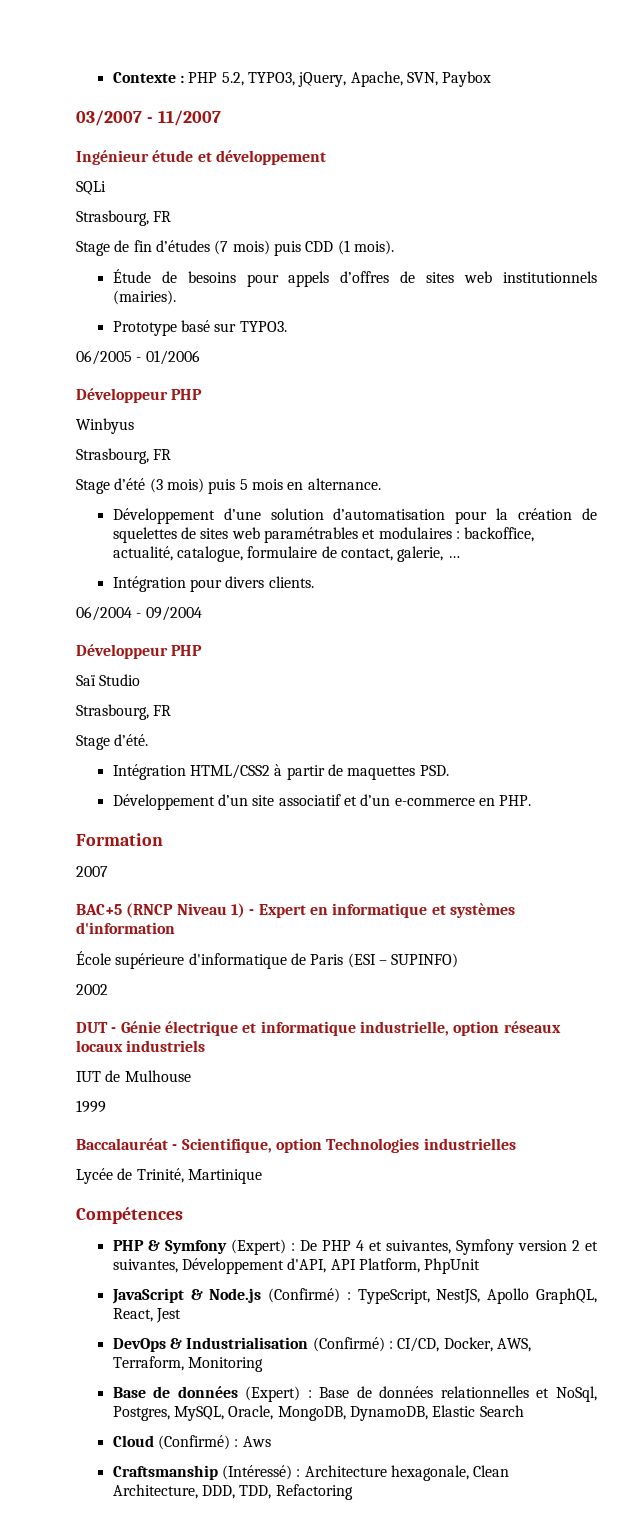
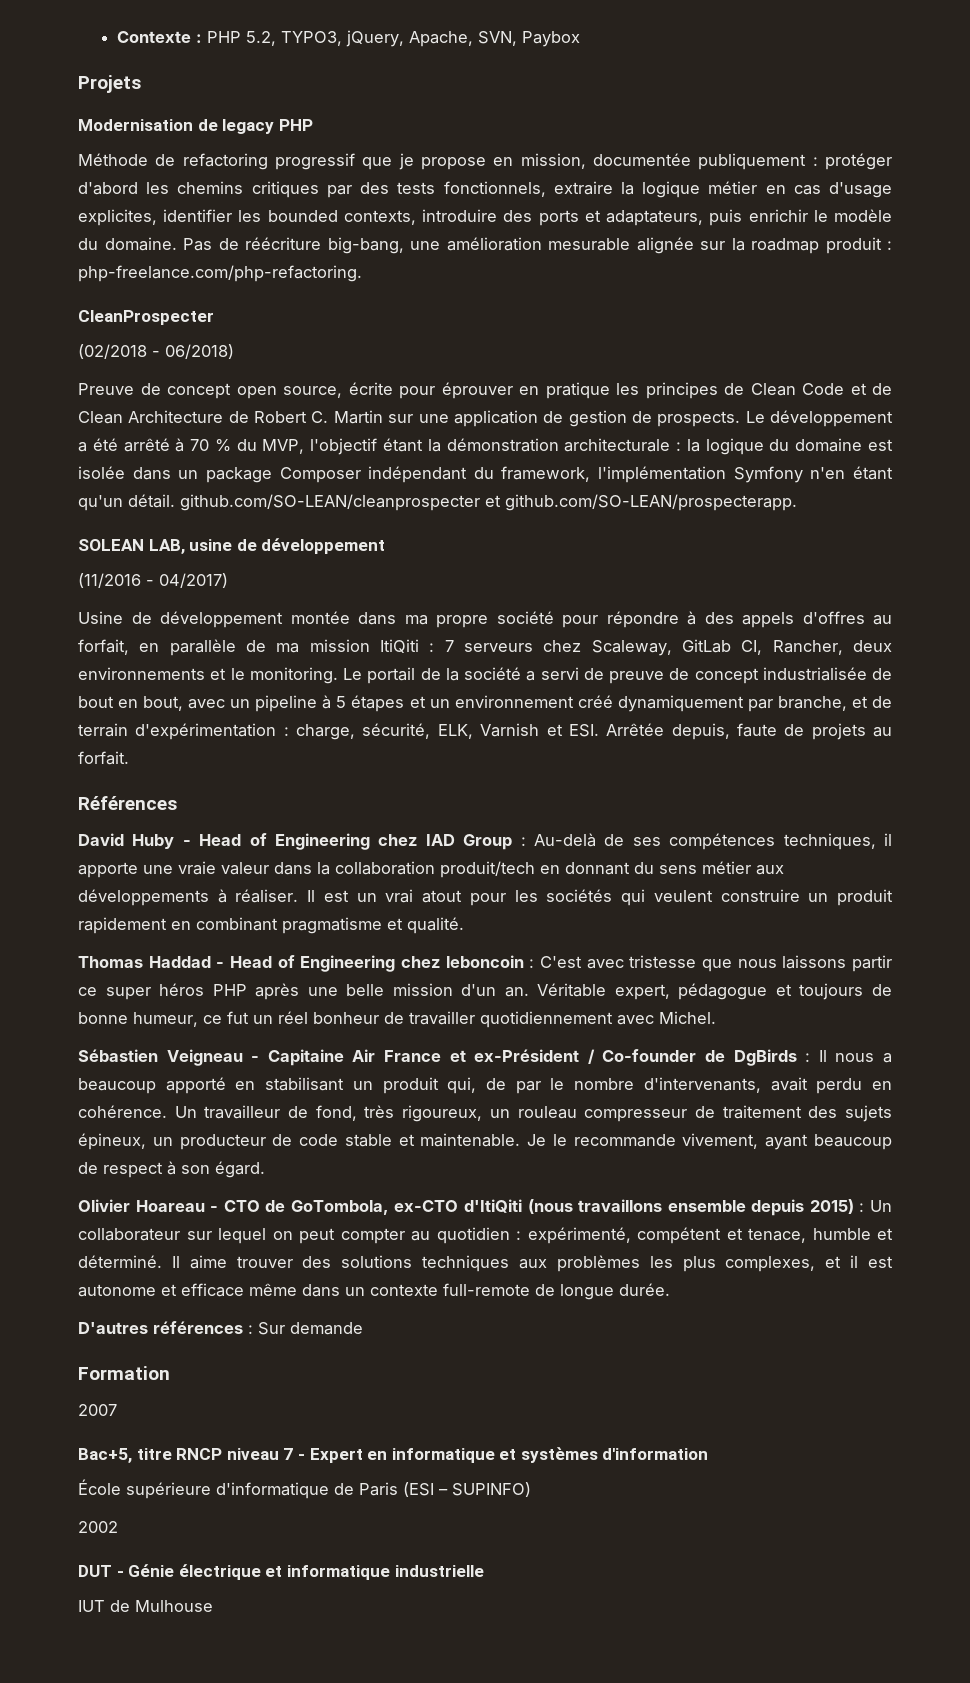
[76,110,221,126] [76,150,326,165] [76,181,106,195] [76,210,172,226] [76,240,394,256] [112,269,597,287] [112,290,176,305] [112,320,287,336] [76,350,200,365] [76,388,203,403] [76,418,134,434] [76,448,172,464] [76,478,381,494] [112,508,597,524] [112,527,535,543] [112,546,460,562] [112,576,314,592] [76,606,202,621] [76,644,203,659] [76,674,141,686] [76,704,172,720] [76,734,149,750] [112,764,449,780] [112,794,532,810] [76,833,163,846] [76,866,108,877] [76,903,245,918] 03/2007 - 11/2007 // Ingénieur étude et développement // SQLi // Strasbourg, FR // Stage de fin d’études (7 mois) puis CDD (1 mois). // Étude de besoins pour appels d’offres de sites web institutionnels (mairies). // Prototype basé sur TYPO3. // 06/2005 - 01/2006 // Développeur PHP // Winbyus // Strasbourg, FR // Stage d’été (3 mois) puis 5 mois en alternance. // Développement d’une solution d’automatisation pour la création de squelettes de sites web paramétrables et modulaires : backoffice, actualité, catalogue, formulaire de contact, galerie, … // Intégration pour divers clients. // 06/2004 - 09/2004 // Développeur PHP // Saï Studio // Strasbourg, FR // Stage d’été. // Intégration HTML/CSS2 à partir de maquettes PSD. // Développement d’un site associatif et d’un e-commerce en PHP. // Formation // 2007 // BAC+5 (RNCP Niveau 1) -> [78,75,141,93] [78,119,313,134] [78,153,892,170] [78,181,892,198] [78,209,893,226] [78,237,892,254] [78,265,362,282] [78,310,214,325] [78,344,234,359] [78,382,892,399] [78,410,893,427] [78,438,894,455] [78,466,893,483] [78,494,797,511] [78,538,386,554] [78,573,228,588] [78,611,892,628] [78,639,893,656] [78,667,892,684] [78,695,892,712] [78,723,892,740] [78,751,129,765] [78,796,177,810] [78,833,892,850] [78,861,784,878] [78,889,894,906] [78,917,464,934] [78,955,892,972] [78,983,892,1000] [78,1011,716,1028] [78,1049,893,1066] [78,1077,892,1094] [78,1105,892,1122] [78,1133,892,1150] [78,1161,265,1178] [78,1199,892,1216] [78,1227,893,1244] [78,1255,894,1272] [78,1283,670,1300] [78,1321,363,1335] [78,1366,170,1380] [78,1404,117,1416] [78,1448,294,1463] Projets // Modernisation de legacy PHP // Méthode de refactoring progressif que je propose en mission, documentée publiquement : protéger d'abord les chemins critiques par des tests fonctionnels, extraire la logique métier en cas d'usage explicites, identifier les bounded contexts, introduire des ports et adaptateurs, puis enrichir le modèle du domaine. Pas de réécriture big-bang, une amélioration mesurable alignée sur la roadmap produit : php-freelance.com/php-refactoring. // CleanProspecter // (02/2018 - 06/2018) // Preuve de concept open source, écrite pour éprouver en pratique les principes de Clean Code et de Clean Architecture de Robert C. Martin sur une application de gestion de prospects. Le développement a été arrêté à 70 % du MVP, l'objectif étant la démonstration architecturale : la logique du domaine est isolée dans un package Composer indépendant du framework, l'implémentation Symfony n'en étant qu'un détail. github.com/SO-LEAN/cleanprospecter et github.com/SO-LEAN/prospecterapp. // SOLEAN LAB, usine de développement // (11/2016 - 04/2017) // Usine de développement montée dans ma propre société pour répondre à des appels d'offres au forfait, en parallèle de ma mission ItiQiti : 7 serveurs chez Scaleway, GitLab CI, Rancher, deux environnements et le monitoring. Le portail de la société a servi de preuve de concept industrialisée de bout en bout, avec un pipeline à 5 étapes et un environnement créé dynamiquement par branche, et de terrain d'expérimentation : charge, sécurité, ELK, Varnish et ESI. Arrêtée depuis, faute de projets au forfait. // Références // David Huby - Head of Engineering chez IAD Group : Au-delà de ses compétences techniques, il apporte une vraie valeur dans la collaboration produit/tech en donnant du sens métier aux développements à réaliser. Il est un vrai atout pour les sociétés qui veulent construire un produit rapidement en combinant pragmatisme et qualité. // Thomas Haddad - Head of Engineering chez leboncoin : C'est avec tristesse que nous laissons partir ce super héros PHP après une belle mission d'un an. Véritable expert, pédagogue et toujours de bonne humeur, ce fut un réel bonheur de travailler quotidiennement avec Michel. // Sébastien Veigneau - Capitaine Air France et ex-Président / Co-founder de DgBirds : Il nous a beaucoup apporté en stabilisant un produit qui, de par le nombre d'intervenants, avait perdu en cohérence. Un travailleur de fond, très rigoureux, un rouleau compresseur de traitement des sujets épineux, un producteur de code stable et maintenable. Je le recommande vivement, ayant beaucoup de respect à son égard. // Olivier Hoareau - CTO de GoTombola, ex-CTO d'ItiQiti (nous travaillons ensemble depuis 2015) : Un collaborateur sur lequel on peut compter au quotidien : expérimenté, compétent et tenace, humble et déterminé. Il aime trouver des solutions techniques aux problèmes les plus complexes, et il est autonome et efficace même dans un contexte full-remote de longue durée. // D'autres références : Sur demande // Formation // 2007 // Bac+5, titre RNCP niveau 7
[359,1021,561,1036] [76,1040,206,1052] [76,1070,191,1082] [76,1100,106,1113] [76,1138,516,1153] [76,1168,262,1184] [76,1207,183,1224] [112,1239,599,1255] [112,1258,481,1274] [111,1288,597,1304] [112,1308,182,1323] [112,1337,532,1352] [112,1356,264,1372] [112,1386,597,1402] [112,1405,524,1421] [112,1435,271,1450] [112,1465,510,1481] [112,1484,353,1500] industrielle, option réseaux locaux industriels // IUT de Mulhouse // 1999 // Baccalauréat - Scientifique, option Technologies industrielles // Lycée de Trinité, Martinique // Compétences // PHP & Symfony (Expert) : De PHP 4 et suivantes, Symfony version 2 et suivantes, Développement d'API, API Platform, PhpUnit // JavaScript & Node.js (Confirmé) : TypeScript, NestJS, Apollo GraphQL, React, Jest // DevOps & Industrialisation (Confirmé) : CI/CD, Docker, AWS, Terraform, Monitoring // Base de données (Expert) : Base de données relationnelles et NoSql, Postgres, MySQL, Oracle, MongoDB, DynamoDB, Elastic Search // Cloud (Confirmé) : Aws // Craftsmanship (Intéressé) : Architecture hexagonale, Clean Architecture, DDD, TDD, Refactoring -> [394,1565,484,1577] [78,1600,213,1612] industrielle // IUT de Mulhouse

